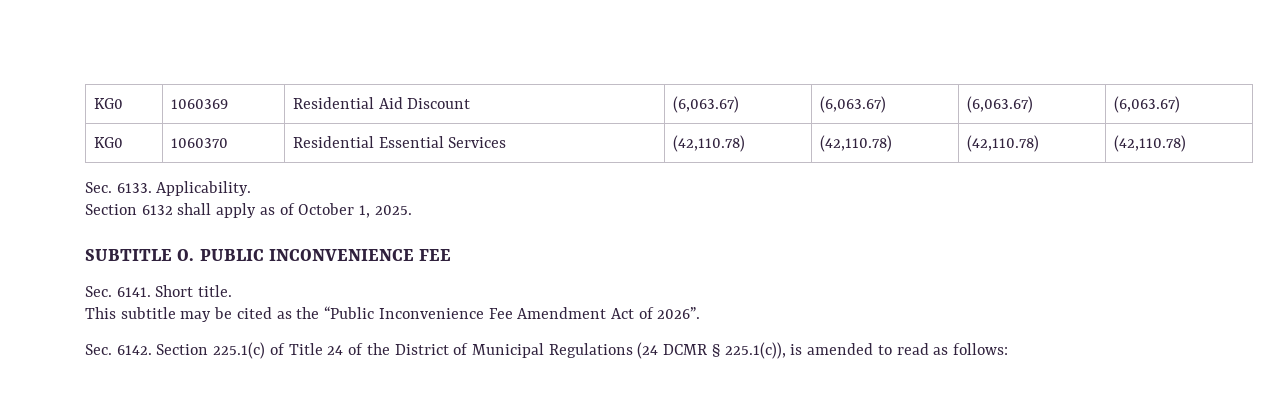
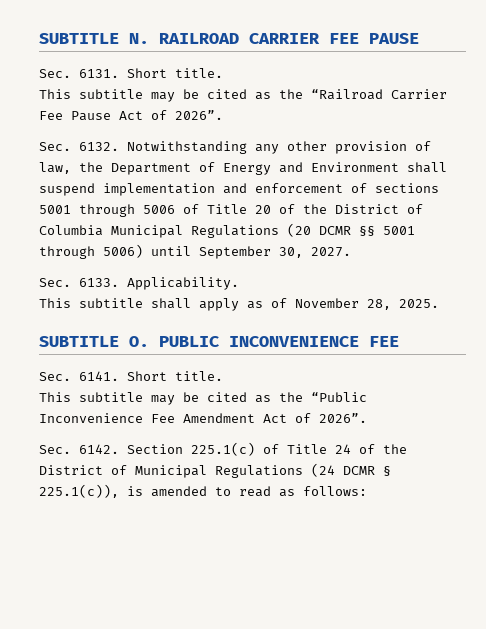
[93,98,123,109] [170,99,228,109] [292,97,471,109] [672,96,739,113] [819,96,886,113] [966,96,1033,113] [1113,96,1180,113] [93,137,123,148] [170,138,228,148] [292,136,507,148] [672,135,745,152] [819,135,892,152] [966,135,1039,152] [1113,135,1186,152] KG0 | 1060369 | Residential Aid Discount | (6,063.67) | (6,063.67) | (6,063.67) | (6,063.67) // KG0 | 1060370 | Residential Essential Services | (42,110.78) | (42,110.78) | (42,110.78) | (42,110.78) -> [39,33,419,44] [39,68,223,78] [39,89,447,102] [39,110,223,121] [39,141,431,154] [39,162,447,175] [39,183,439,196] [39,204,423,217] [39,223,415,238] [39,244,351,259] SUBTITLE N. RAILROAD CARRIER FEE PAUSE // Sec. 6131. Short title. // This subtitle may be cited as the “Railroad Carrier Fee Pause Act of 2026”. // Sec. 6132. Notwithstanding any other provision of law, the Department of Energy and Environment shall suspend implementation and enforcement of sections 5001 through 5006 of Title 20 of the District of Columbia Municipal Regulations (20 DCMR §§ 5001 through 5006) until September 30, 2027.
[85,204,173,215] Section 6132 -> [39,298,143,308] This subtitle
[298,203,371,218] October 1, -> [295,298,391,310] November 28,

